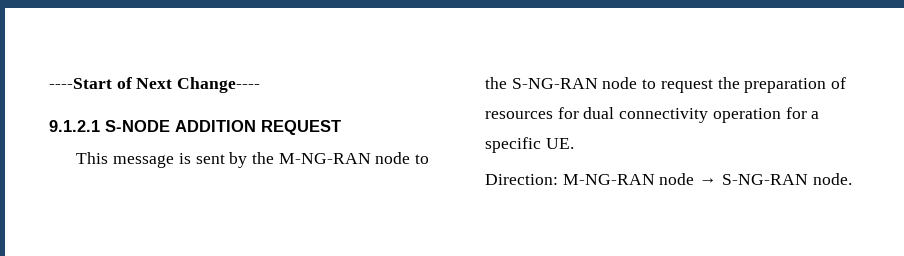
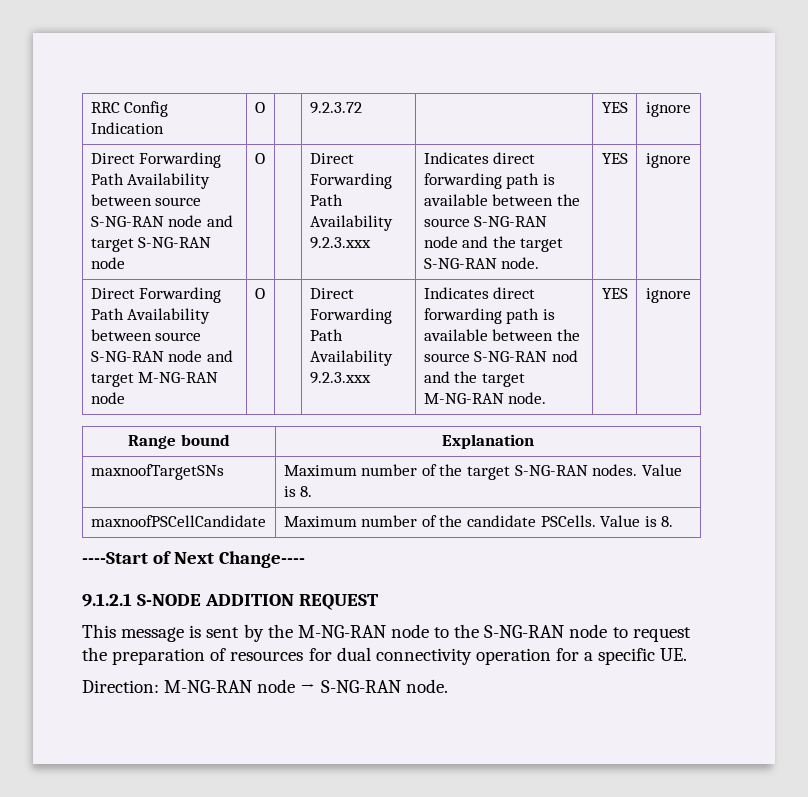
(49, 83) none -> [90,101,169,117] [90,122,164,134] [254,102,265,113] [309,102,362,114] [601,102,628,113] [646,102,691,117] [90,152,222,168] [90,173,211,189] [90,194,202,206] [90,215,233,227] [90,237,212,252] [90,257,125,269] [254,153,265,164] [309,153,354,164] [309,173,392,189] [309,194,343,206] [309,215,393,231] [309,237,371,249] [423,152,536,164] [423,173,555,189] [423,194,580,206] [423,216,548,227] [423,236,564,252] [423,257,540,269] [601,153,628,164] [646,153,691,168] [90,287,222,303] [90,308,211,324] [90,329,202,341] [90,350,233,362] [90,372,219,387] [90,392,125,404] [254,288,265,299] [309,288,354,299] [309,308,392,324] [309,329,343,341] [309,350,393,366] [309,372,371,384] [423,287,536,299] [423,308,555,324] [423,329,580,341] [423,350,578,362] [423,371,525,387] [423,392,547,404] [601,288,628,299] [646,288,691,303] [128,434,230,449] [442,434,534,449] [90,464,224,480] [283,464,682,480] [283,486,313,497] [90,515,266,527] [283,515,674,527] RRC Config Indication | O | | 9.2.3.72 | | YES | ignore // Direct Forwarding Path Availability between source S-NG-RAN node and target S-NG-RAN node | O | | Direct Forwarding Path Availability 9.2.3.xxx | Indicates direct forwarding path is available between the source S-NG-RAN node and the target S-NG-RAN node. | YES | ignore // Direct Forwarding Path Availability between source S-NG-RAN node and target M-NG-RAN node | O | | Direct Forwarding Path Availability 9.2.3.xxx | Indicates direct forwarding path is available between the source S-NG-RAN nod and the target M-NG-RAN node. | YES | ignore // Range bound | Explanation // maxnoofTargetSNs | Maximum number of the target S-NG-RAN nodes. Value is 8. // maxnoofPSCellCandidate | Maximum number of the candidate PSCells. Value is 8. //

